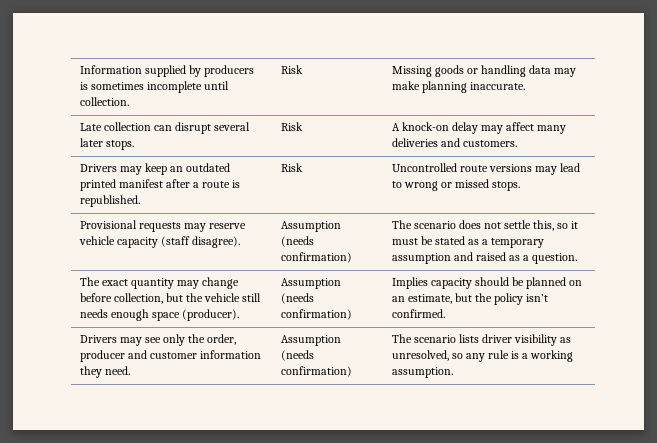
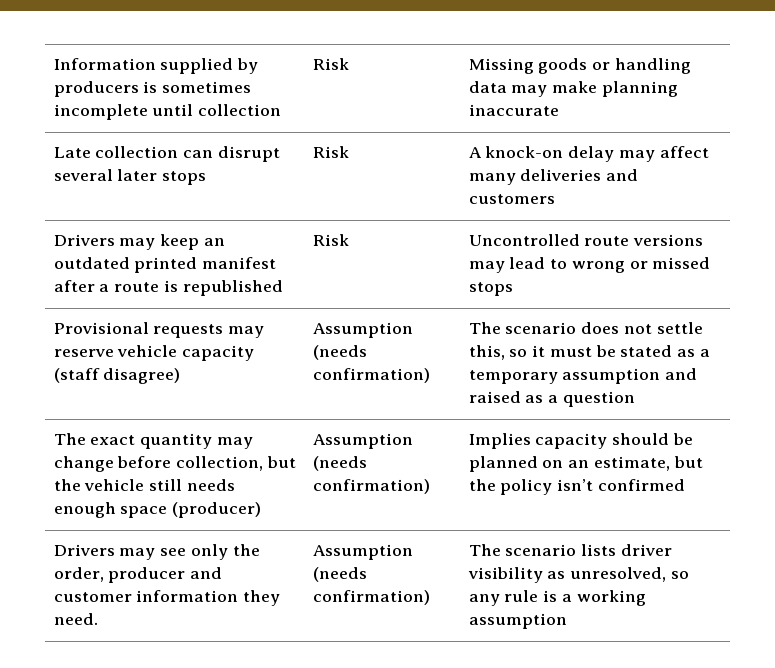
[79,97,129,106] collection. -> [198,104,282,116] collection
[469,82,525,90] inaccurate. -> [468,104,559,116] inaccurate
[105,140,134,150] stops. -> [162,171,207,185] stops
[462,140,517,147] customers. -> [468,194,555,204] customers
[79,195,140,207] republished. -> [182,280,283,296] republished
[492,181,521,191] stops. -> [468,282,513,296] stops
[191,236,240,248] disagree). -> [103,368,181,384] disagree)
[532,253,578,264] question. -> [562,391,635,407] question
[181,309,239,321] (producer). -> [172,502,262,518] (producer)
[391,309,445,318] confirmed. -> [597,479,685,491] confirmed
[391,367,453,378] assumption. -> [468,613,567,629] assumption

